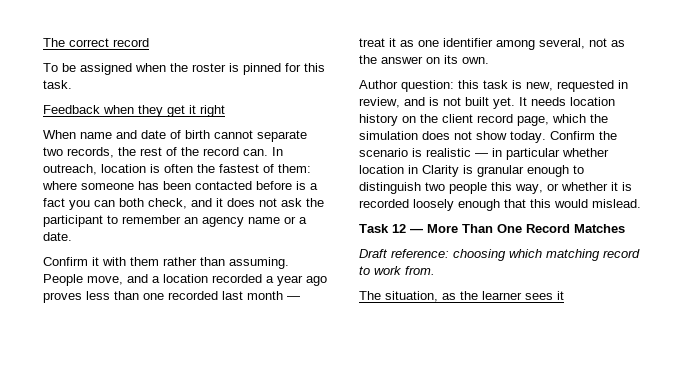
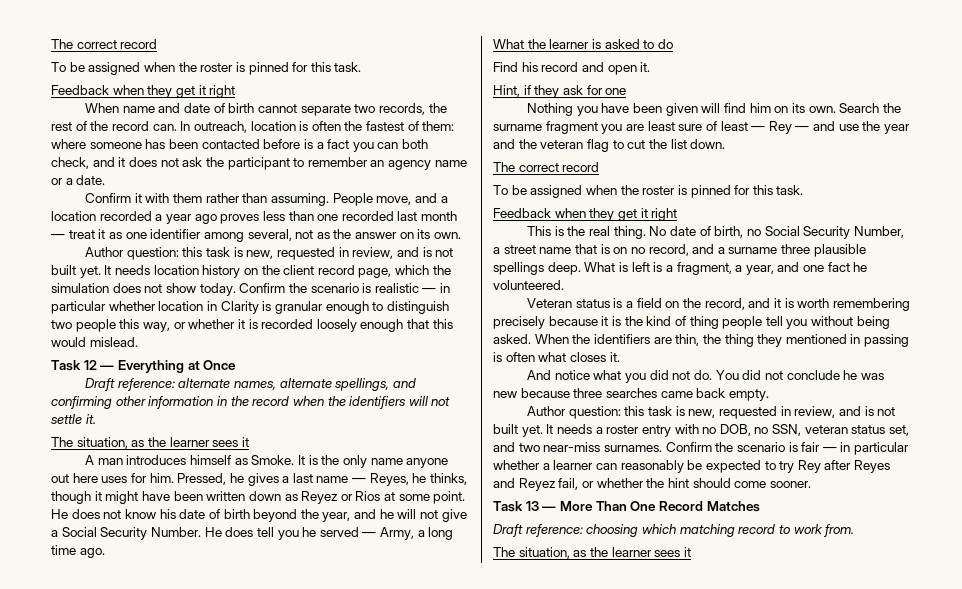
(423, 230) none -> [117,360,237,373] [85,378,417,391] [51,396,451,409] [51,414,96,424] [51,437,249,449] [85,455,449,468] [51,473,468,486] [51,491,466,504] [51,509,467,522] [51,527,454,540] [51,545,105,558] [493,39,673,49] [493,62,651,75] [493,85,627,98] [527,103,901,116] [493,121,911,134] [493,139,726,152] [493,162,600,172] [493,185,804,198] [493,208,678,221] [527,226,904,239] [493,244,866,257] [493,262,868,275] [493,280,564,290] [527,298,910,311] [493,316,890,329] [493,334,910,347] [493,352,620,362] [527,370,884,383] [493,388,769,401] [527,406,896,419] [493,424,910,437] [493,442,910,455] [493,460,891,473] [493,478,811,491] [493,501,557,512] Everything at Once // Draft reference: alternate names, alternate spellings, and confirming other information in the record when the identifiers will not settle it. // The situation, as the learner sees it // A man introduces himself as Smoke. It is the only name anyone out here uses for him. Pressed, he gives a last name — Reyes, he thinks, though it might have been written down as Reyez or Rios at some point. He does not know his date of birth beyond the year, and he will not give a Social Security Number. He does tell you he served — Army, a long time ago. // What the learner is asked to do // Find his record and open it. // Hint, if they ask for one // Nothing you have been given will find him on its own. Search the surname fragment you are least sure of least — Rey — and use the year and the veteran flag to cut the list down. // The correct record // To be assigned when the roster is pinned for this task. // Feedback when they get it right // This is the real thing. No date of birth, no Social Security Number, a street name that is on no record, and a surname three plausible spellings deep. What is left is a fragment, a year, and one fact he volunteered. // Veteran status is a field on the record, and it is worth remembering precisely because it is the kind of thing people tell you without being asked. When the identifiers are thin, the thing they mentioned in passing is often what closes it. // And notice what you did not do. You did not conclude he was new because three searches came back empty. // Author question: this task is new, requested in review, and is not built yet. It needs a roster entry with no DOB, no SSN, veteran status set, and two near-miss surnames. Confirm the scenario is fair — in particular whether a learner can reasonably be expected to try Rey after Reyes and Reyez fail, or whether the hint should come sooner. // Task 13 —

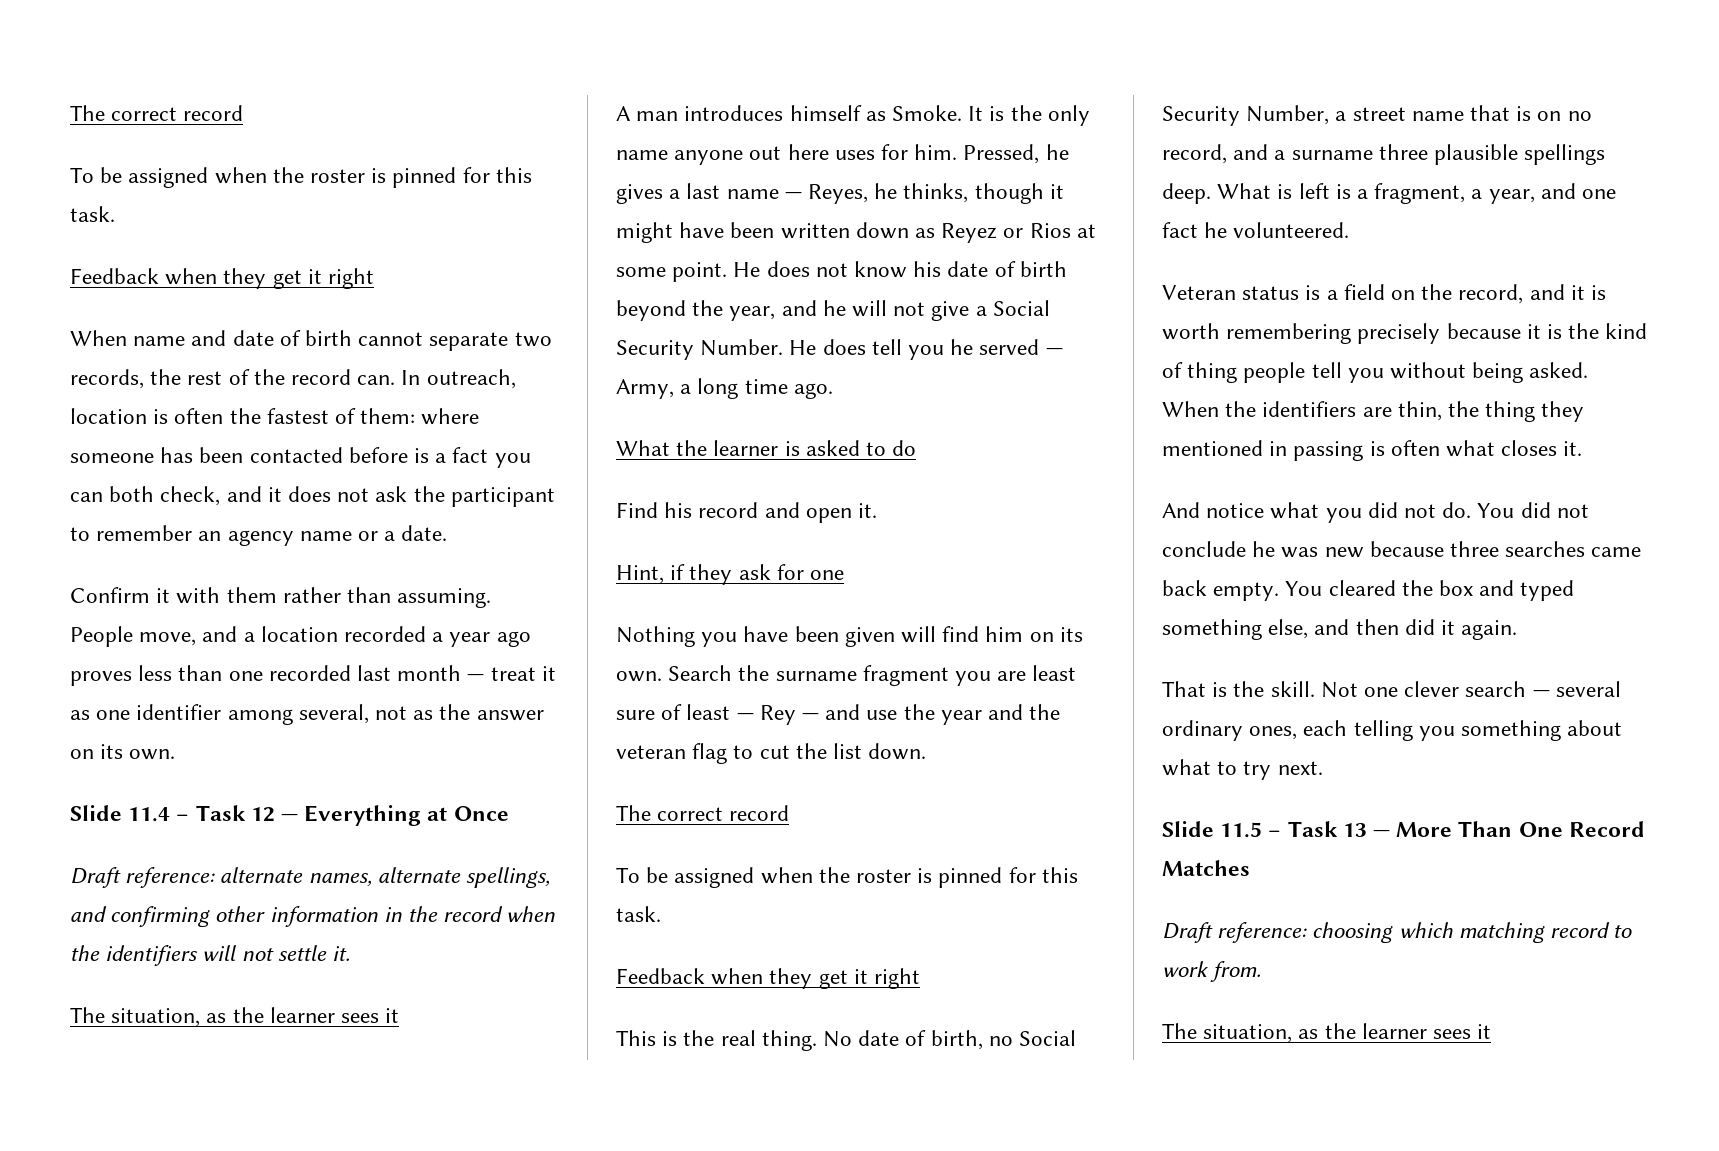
[85,247,454,260] [51,265,451,278] [51,283,451,296] [51,301,449,314] [51,319,453,332] [51,337,138,347] Author question: this task is new, requested in review, and is not built yet. It needs location history on the client record page, which the simulation does not show today. Confirm the scenario is realistic — in particular whether location in Clarity is granular enough to distinguish two people this way, or whether it is recorded loosely enough that this would mislead. // -> [70,805,190,822] Slide 11.4 –
[527,406,896,419] [493,424,910,437] [493,442,910,455] [493,460,891,473] [493,478,811,491] // Author question: this task is new, requested in review, and is not built yet. It needs a roster entry with no DOB, no SSN, veteran status set, and two near-miss surnames. Confirm the scenario is fair — in particular whether a learner can reasonably be expected to try Rey after Reyes and Reyez fail, or whether the hint should come sooner. // -> [1285,580,1575,601] [1162,619,1518,640] [1162,681,1621,698] [1162,720,1623,741] [1162,759,1323,780] [1162,821,1282,838] You cleared the box and typed something else, and then did it again. // That is the skill. Not one clever search — several ordinary ones, each telling you something about what to try next. // Slide 11.5 –

